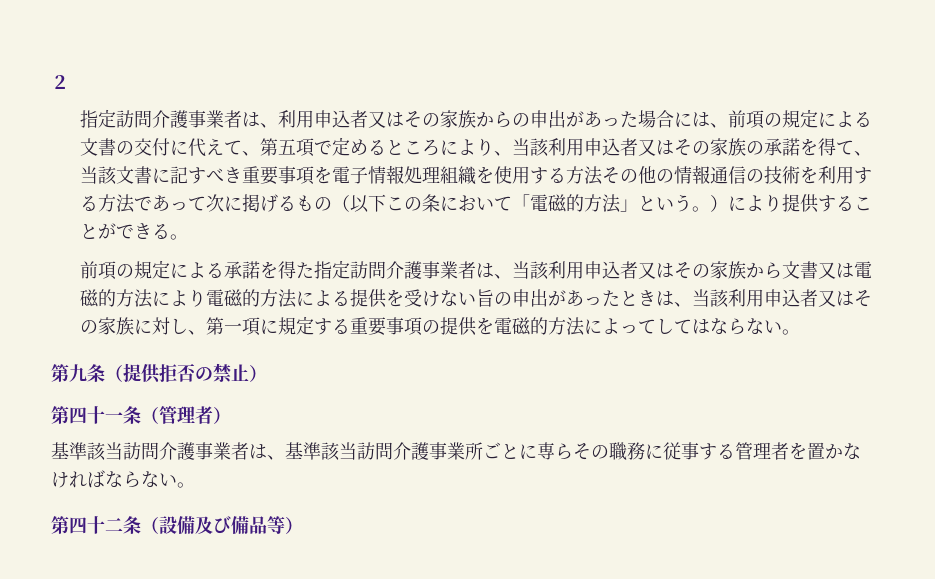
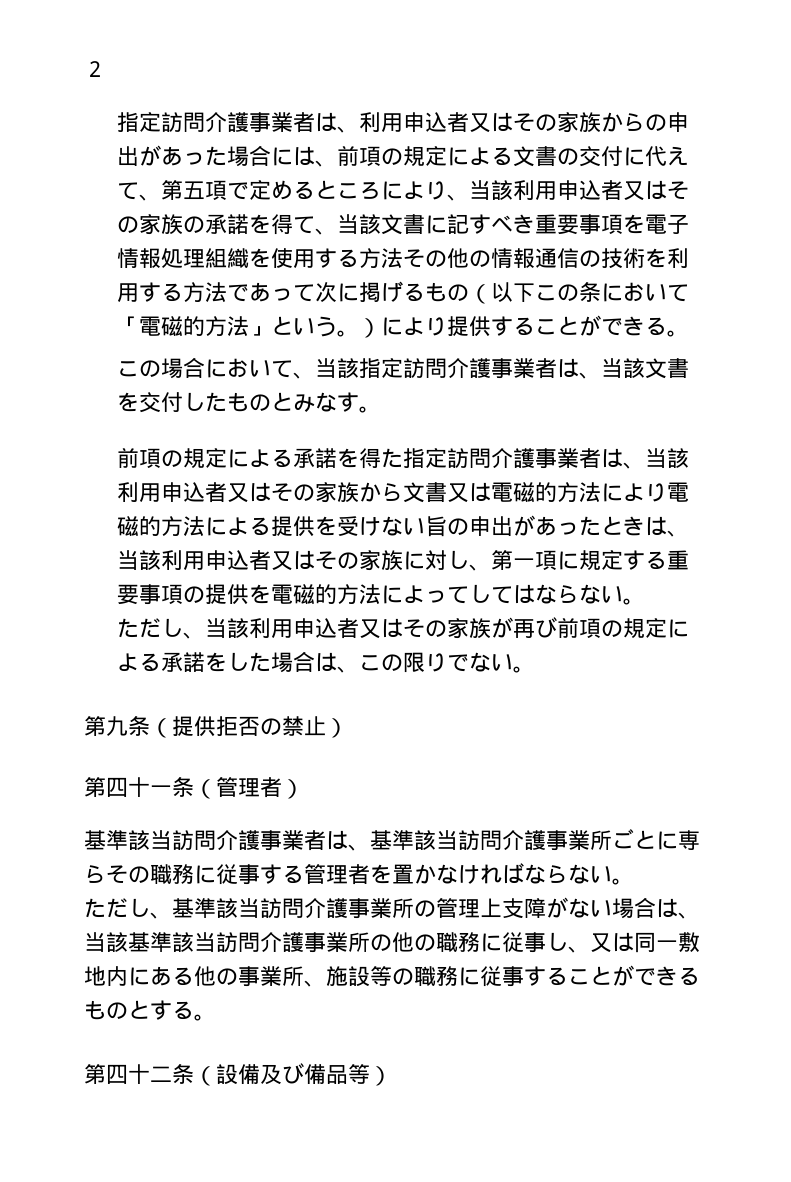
(188, 237) none -> [117,357,690,379] [117,392,382,413] // この場合において、当該指定訪問介護事業者は、当該文書を交付したものとみなす。
(800, 332) none -> [117,617,690,639] [117,651,536,673] // ただし、当該利用申込者又はその家族が再び前項の規定による承諾をした場合は、この限りでない。
(195, 485) none -> [84,897,700,919] [84,932,700,953] [84,965,700,987] [84,1000,216,1021] // ただし、基準該当訪問介護事業所の管理上支障がない場合は、当該基準該当訪問介護事業所の他の職務に従事し、又は同一敷地内にある他の事業所、施設等の職務に従事することができるものとする。

